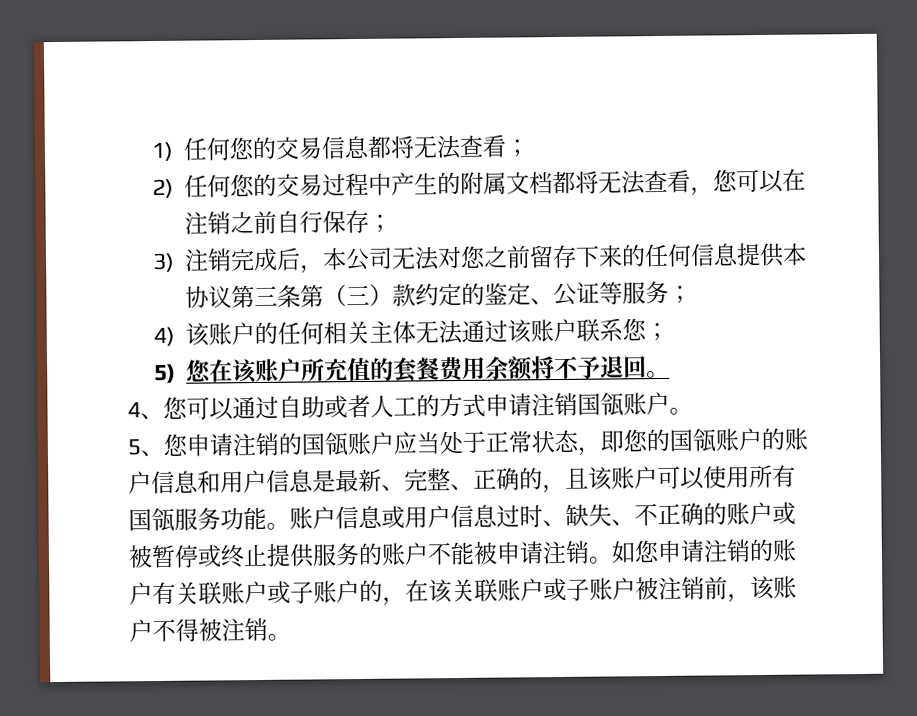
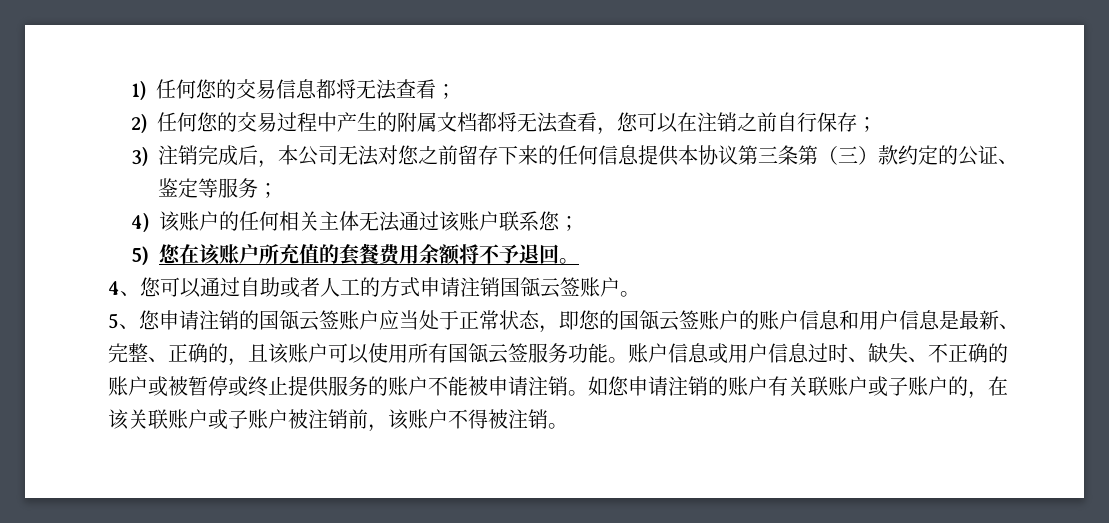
[484,281,601,307] 鉴定、公证 -> [957,145,1018,166] [157,178,198,198] 公证、鉴定
(625, 404) none -> [539,277,580,298] 云签
(349, 444) none -> [298,310,339,331] 云签
(717, 440) none -> [658,310,699,331] 云签
(176, 519) none -> [487,343,528,364] 云签

